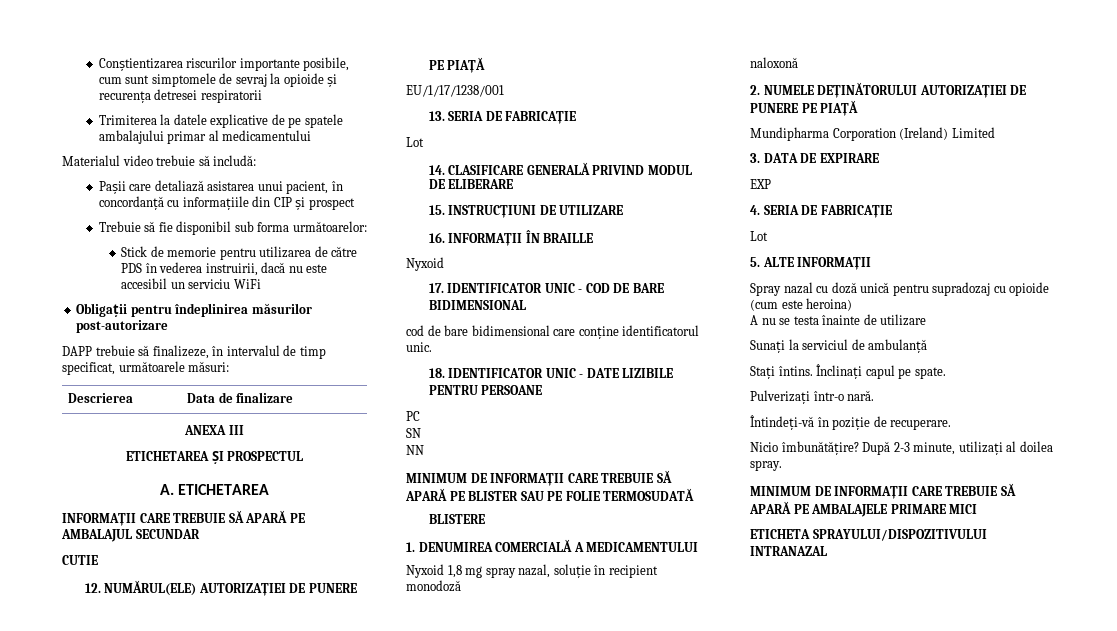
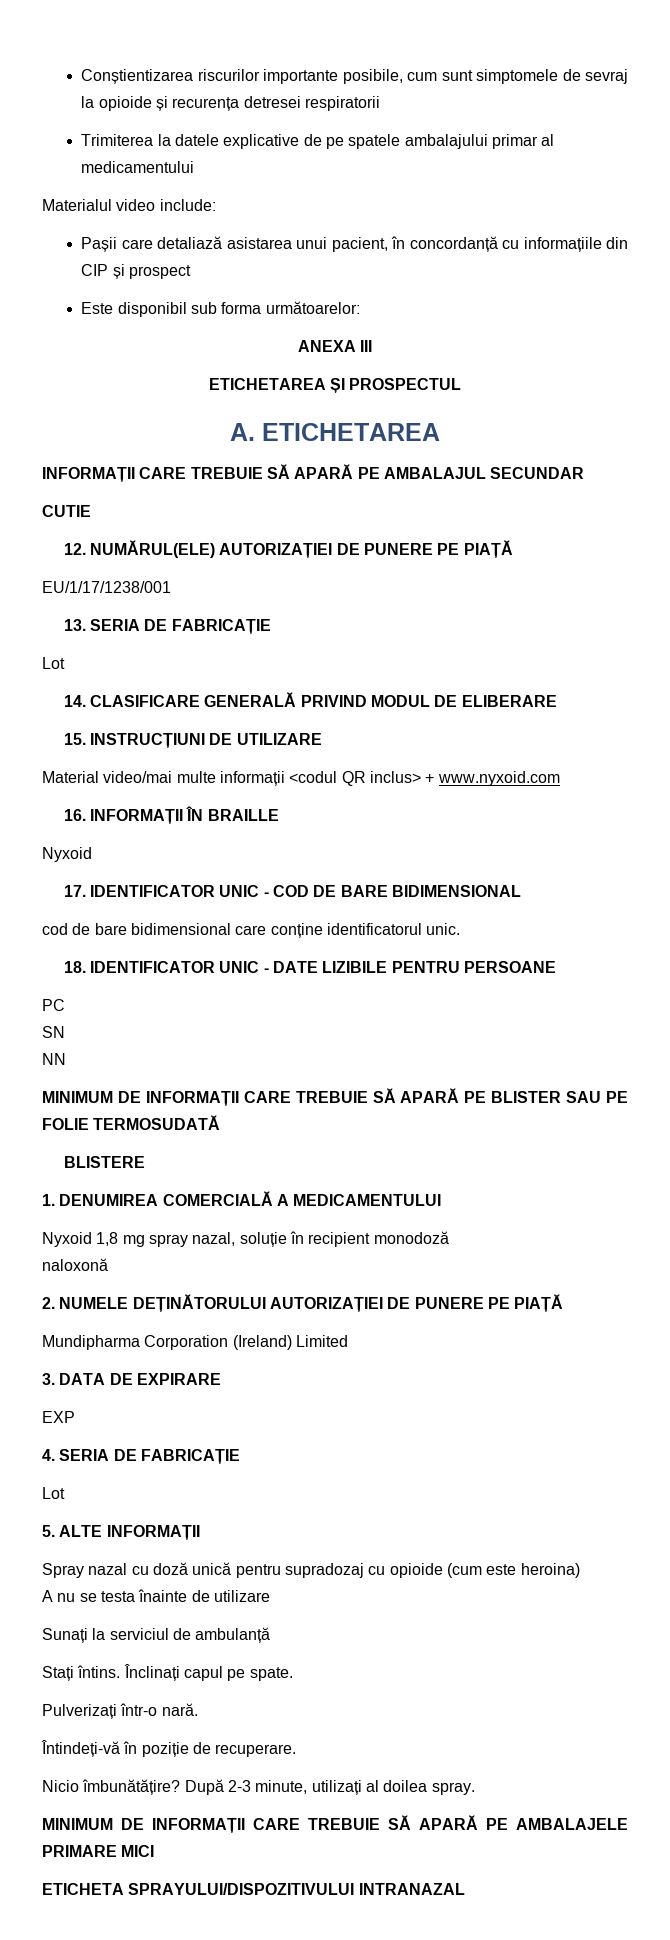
[156,155,257,166] trebuie să includă: -> [159,199,216,211] include:
[98,221,173,232] Trebuie să fie -> [81,302,114,314] Este
[121,246,358,260] [121,262,328,276] [121,278,261,289] [76,303,312,317] [76,320,169,333] [62,345,326,359] [62,361,230,375] [68,393,134,403] [187,392,294,403] // Stick de memorie pentru utilizarea de către PDS în vederea instruirii, dacă nu este accesibil un serviciu WiFi // Obligații pentru îndeplinirea măsurilor post-autorizare // DAPP trebuie să finalizeze, în intervalul de timp specificat, următoarele măsuri: // Descrierea | Data de finalizare -> (360, 307) none
(624, 210) none -> [42,771,560,786] // Material video/mai multe informații <codul QR inclus> + www.nyxoid.com

